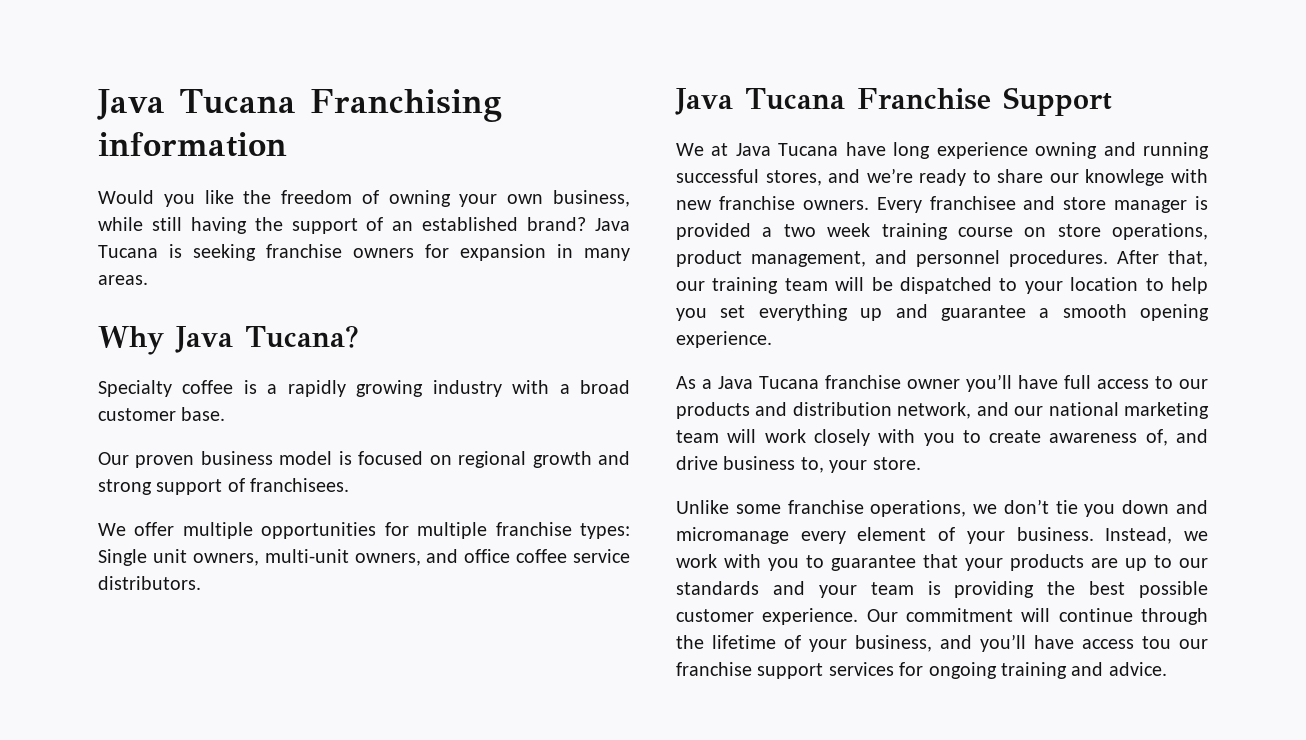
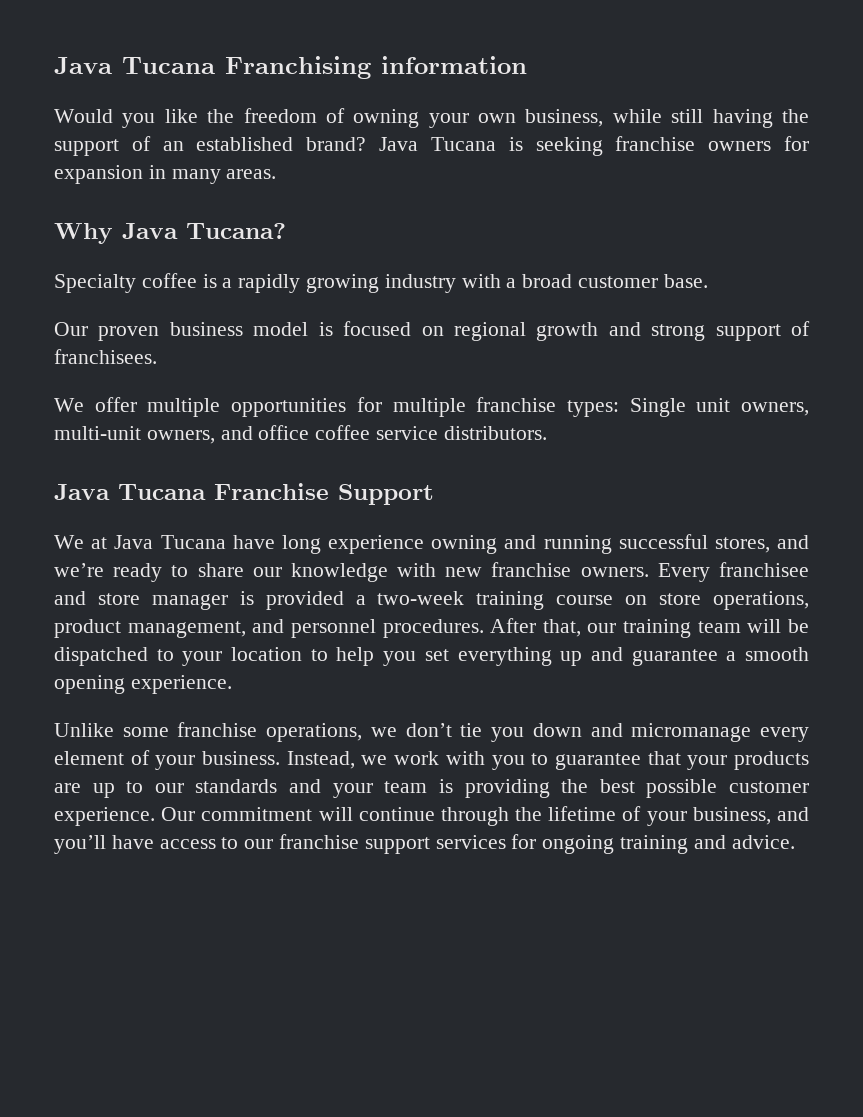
[1085,169,1165,186] knowlege -> [290,563,388,582] knowledge
[783,223,871,237] two week -> [377,591,465,605] two-week
[676,374,1208,392] [676,402,1209,419] [676,429,1208,446] [676,456,921,473] // As a Java Tucana franchise owner you’ll have full access to our products and distribution network, and our national marketing team will work closely with you to create awareness of, and drive business to, your store. -> (232, 684) none
[1142,636,1171,649] tou -> [221,837,239,849] to

